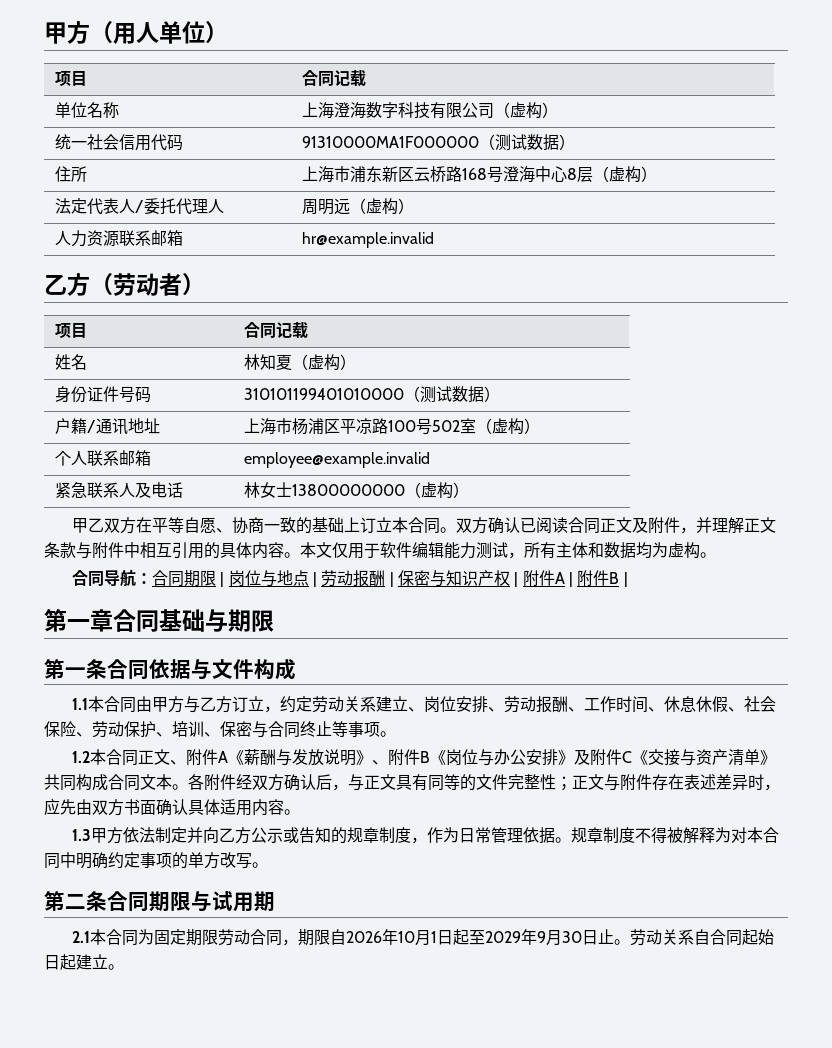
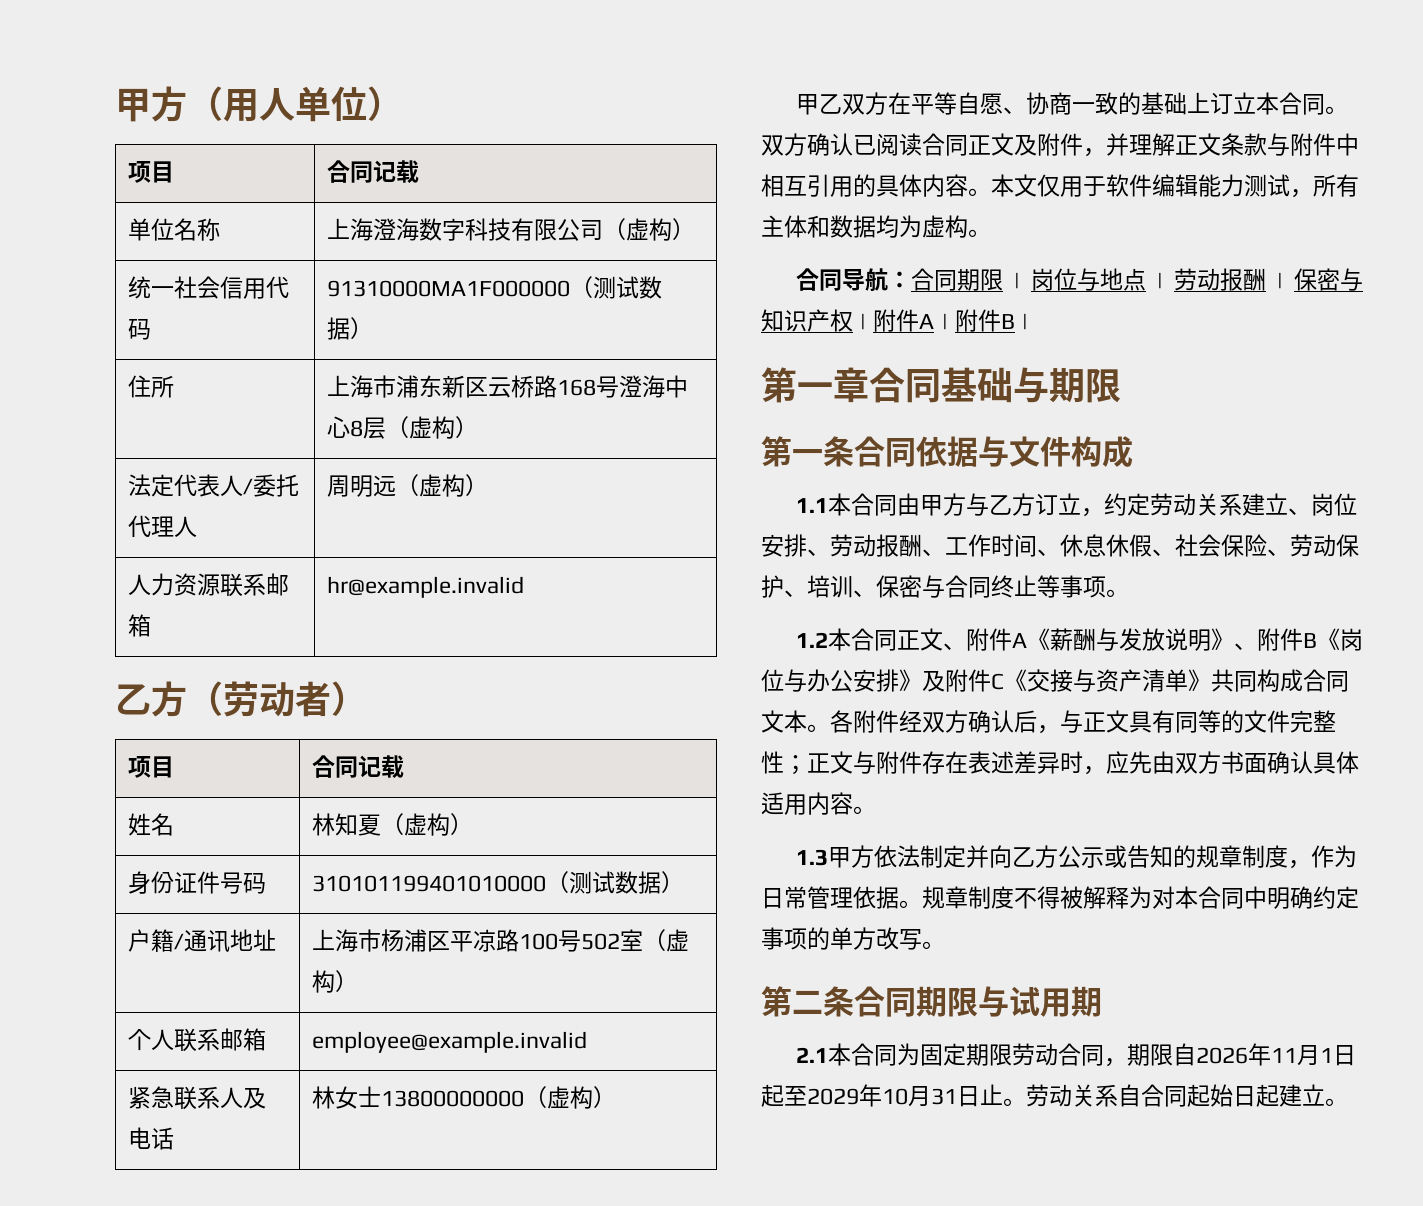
[397,931,415,943] 10 -> [1270,1048,1297,1063] 11
[536,930,582,946] 9月30 -> [882,1086,957,1107] 10月31

